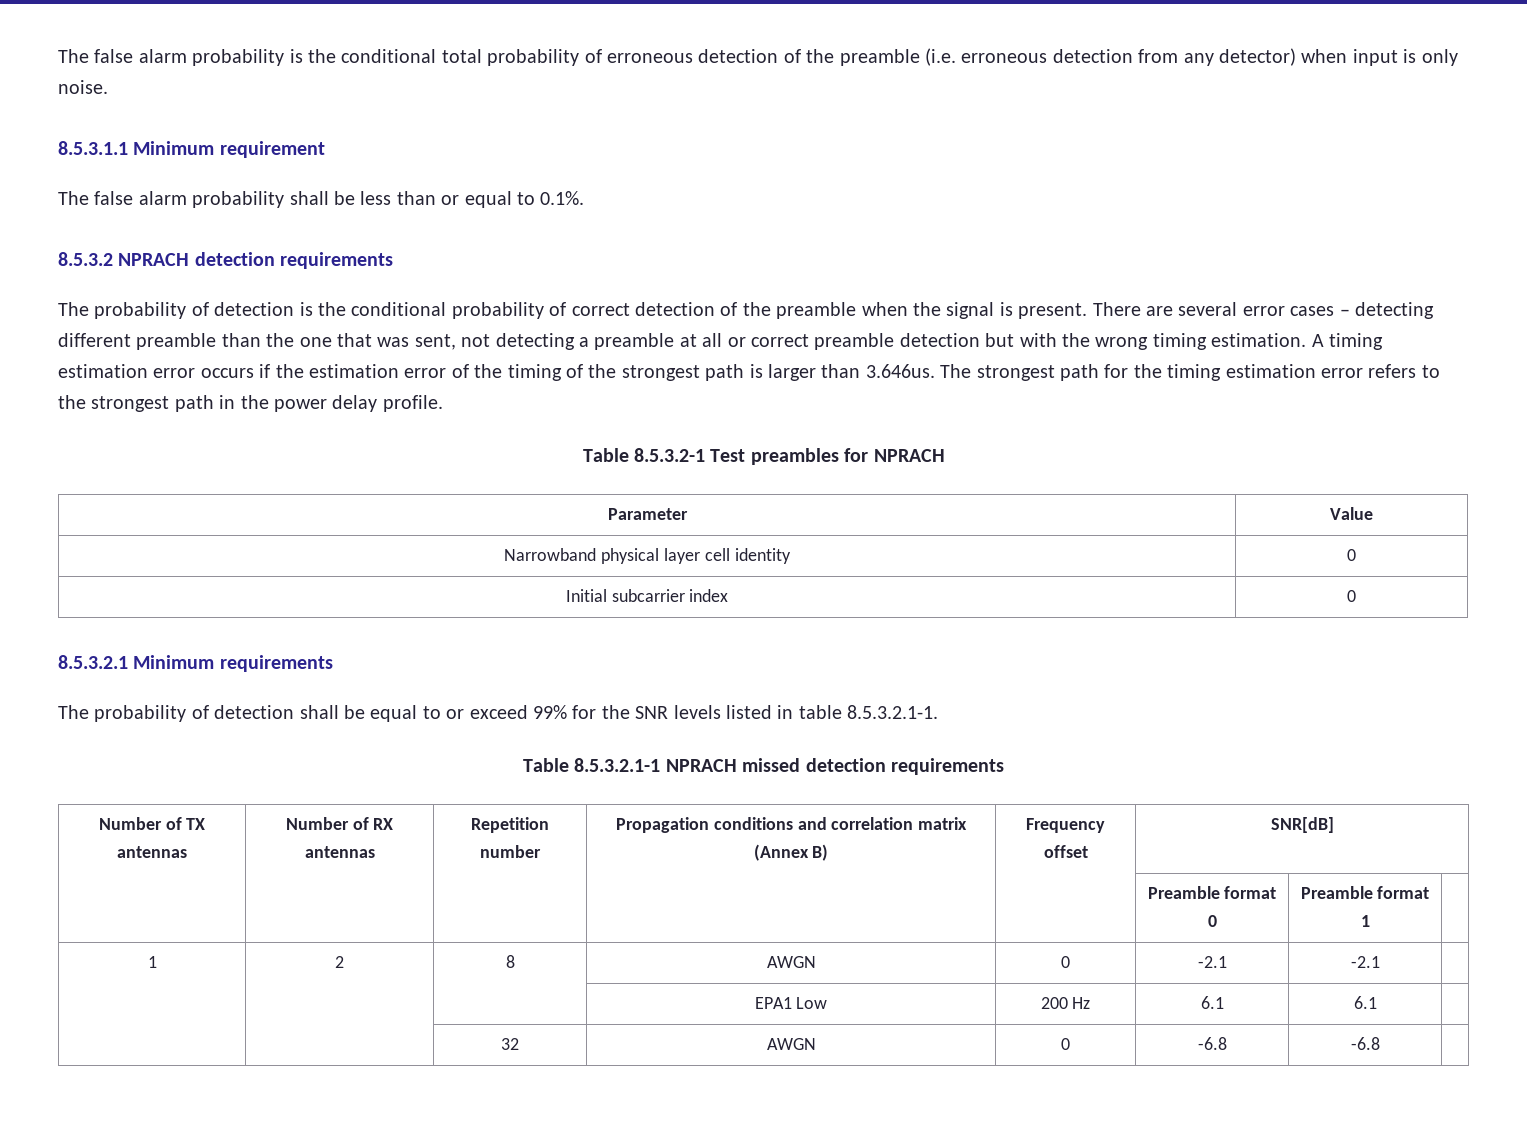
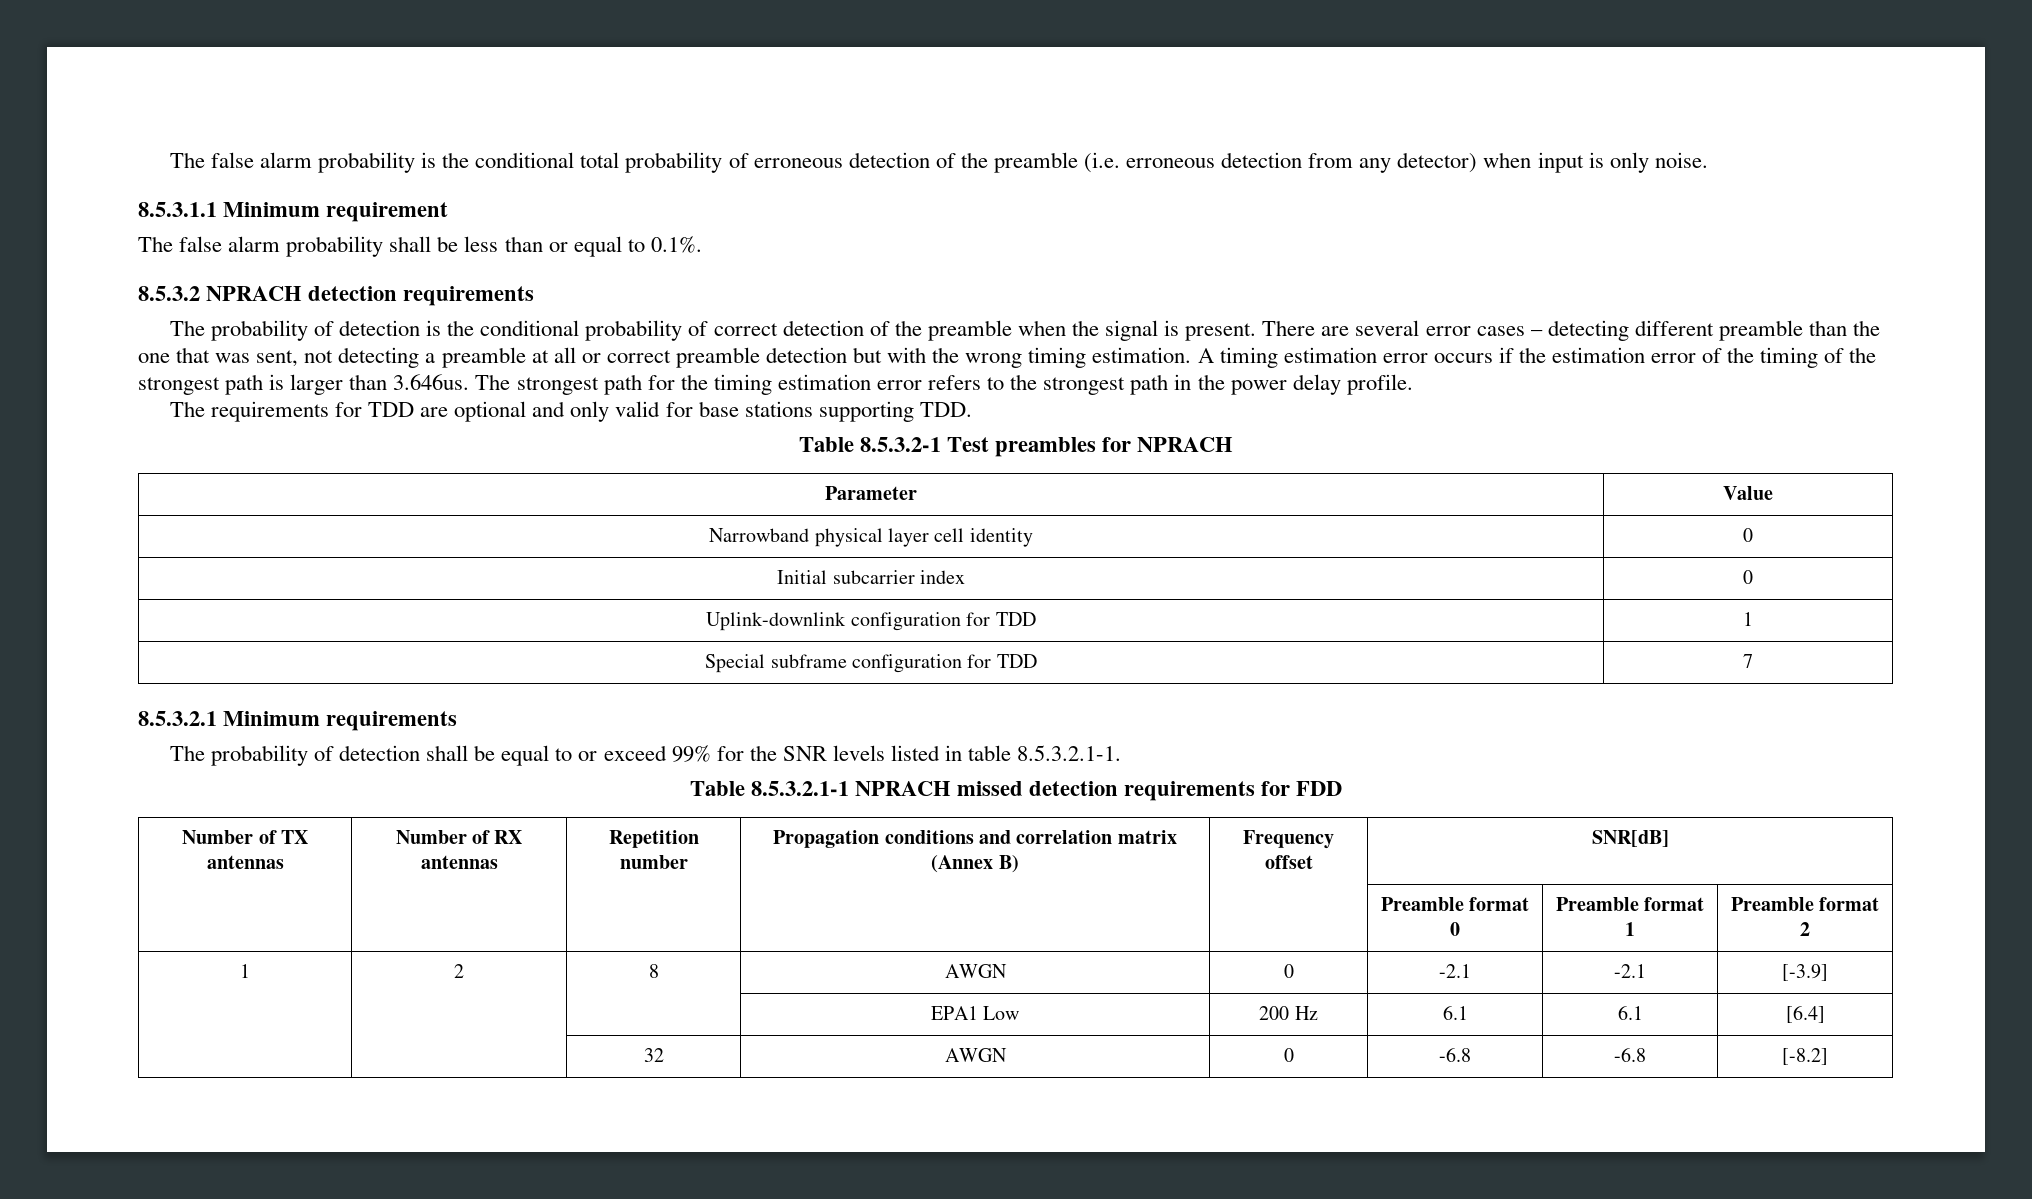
(443, 403) none -> [169,401,972,422] // The requirements for TDD are optional and only valid for base stations supporting TDD.
(1356, 596) none -> [706,612,1036,631] [1743,612,1753,626] [705,654,1037,673] [1743,654,1753,668] // Uplink-downlink configuration for TDD | 1 // Special subframe configuration for TDD | 7
(1004, 766) none -> [1261,781,1343,796] for FDD
(1370, 921) none -> [1730,897,1880,911] [1800,922,1810,936] Preamble format 2
(1380, 962) none -> [1782,964,1828,981] [-3.9]
(1377, 1002) none -> [1785,1005,1825,1023] [6.4]
(1380, 1043) none -> [1782,1048,1828,1065] [-8.2]

